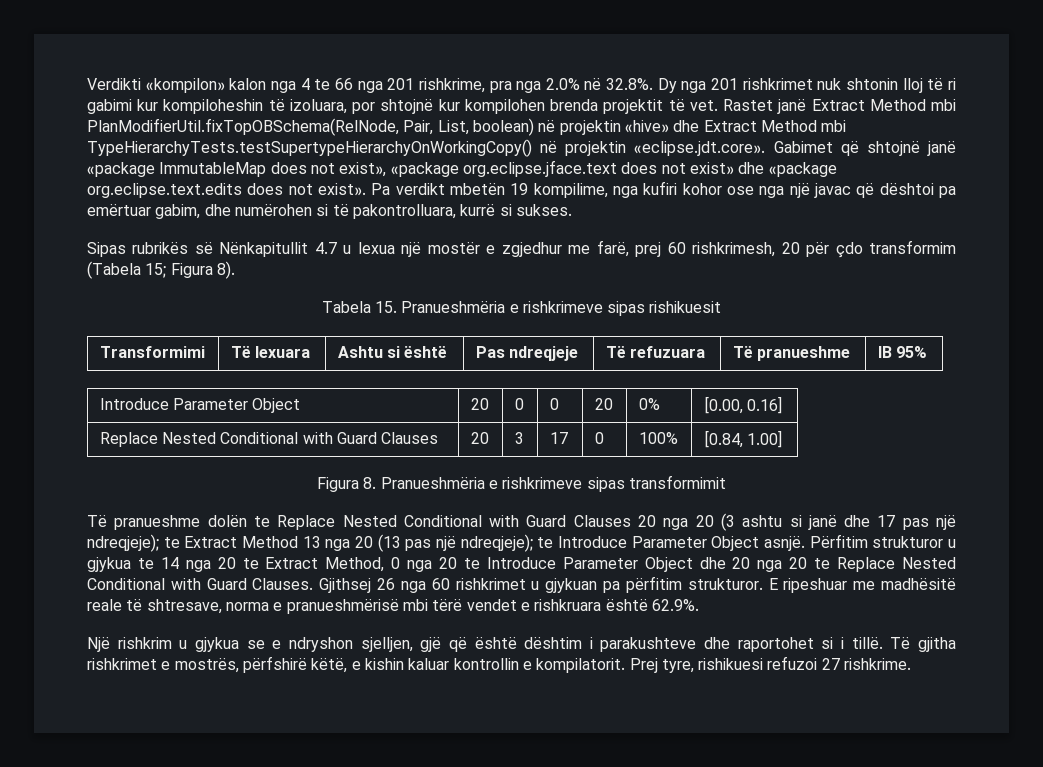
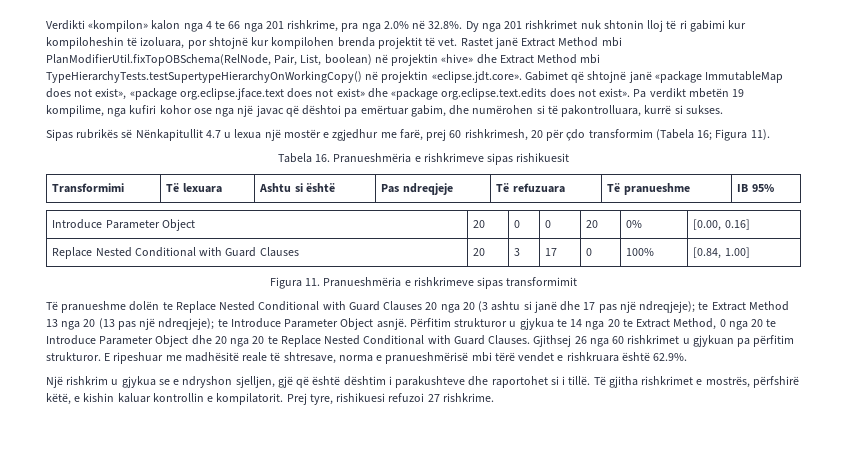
[145,261,235,279] 15; Figura 8). -> [697,129,770,141] 16; Figura 11).
[374,301,397,313] 15. -> [315,154,331,162] 16.
[363,477,377,489] 8. -> [305,278,321,286] 11.

